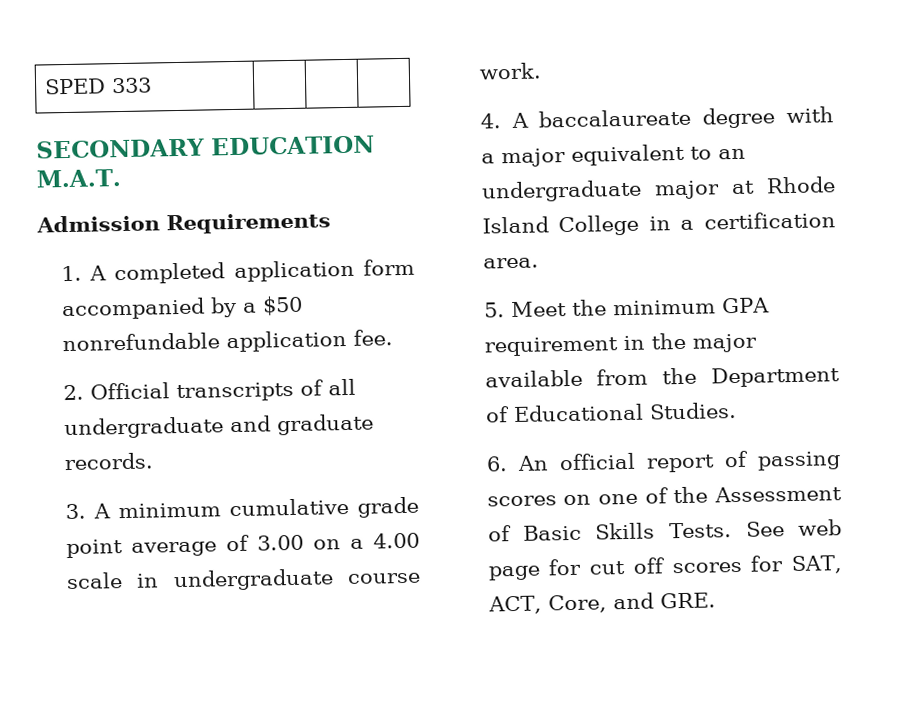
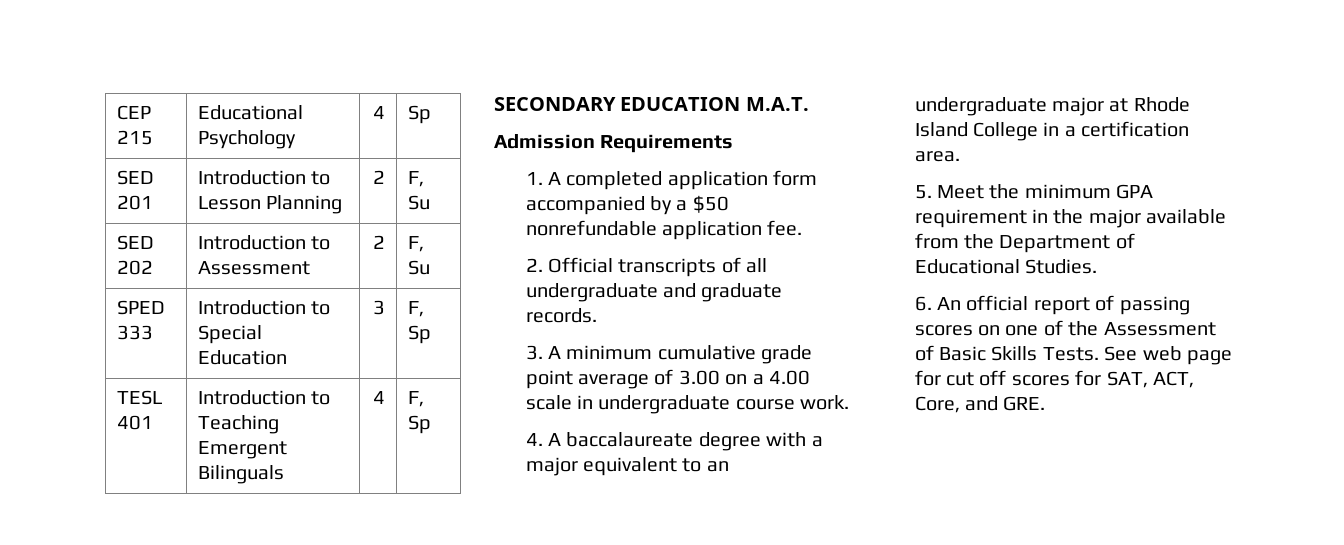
[44,77,153,95] SPED 333 | | | -> [117,105,152,120] [117,130,154,145] [198,105,304,120] [198,130,297,149] [372,106,385,119] [408,105,432,124] [117,170,155,185] [117,195,154,210] [198,170,331,185] [198,195,343,214] [372,170,385,184] [408,171,425,187] [408,195,431,210] [117,235,155,250] [117,260,154,275] [198,235,331,250] [198,261,311,275] [372,235,385,249] [408,236,425,252] [408,260,431,275] [117,300,166,315] [117,325,154,340] [198,300,331,315] [198,325,263,344] [198,350,288,365] [372,300,385,315] [408,301,425,317] [408,325,432,344] [117,390,163,405] [117,415,154,430] [198,390,331,405] [198,415,280,434] [198,441,288,459] [198,465,285,484] [372,391,385,404] [408,391,425,407] [408,415,432,434] CEP 215 | Educational Psychology | 4 | Sp // SED 201 | Introduction to Lesson Planning | 2 | F, Su // SED 202 | Introduction to Assessment | 2 | F, Su // SPED 333 | Introduction to Special Education | 3 | F, Sp // TESL 401 | Introduction to Teaching Emergent Bilinguals | 4 | F, Sp

